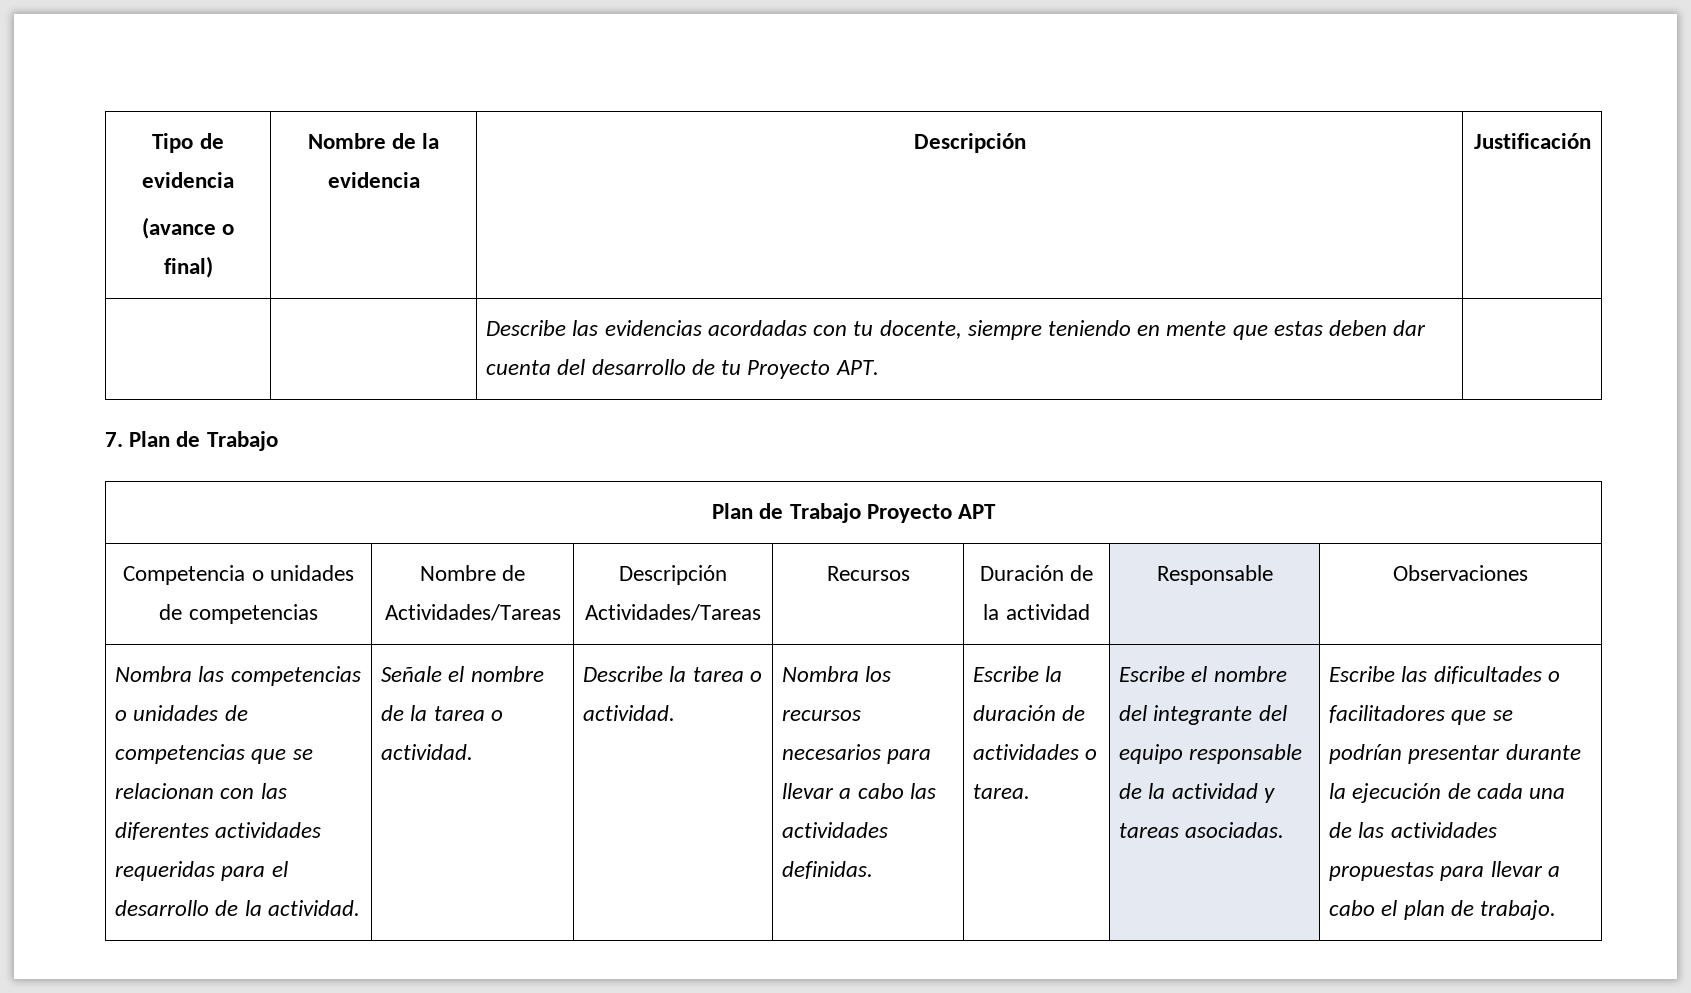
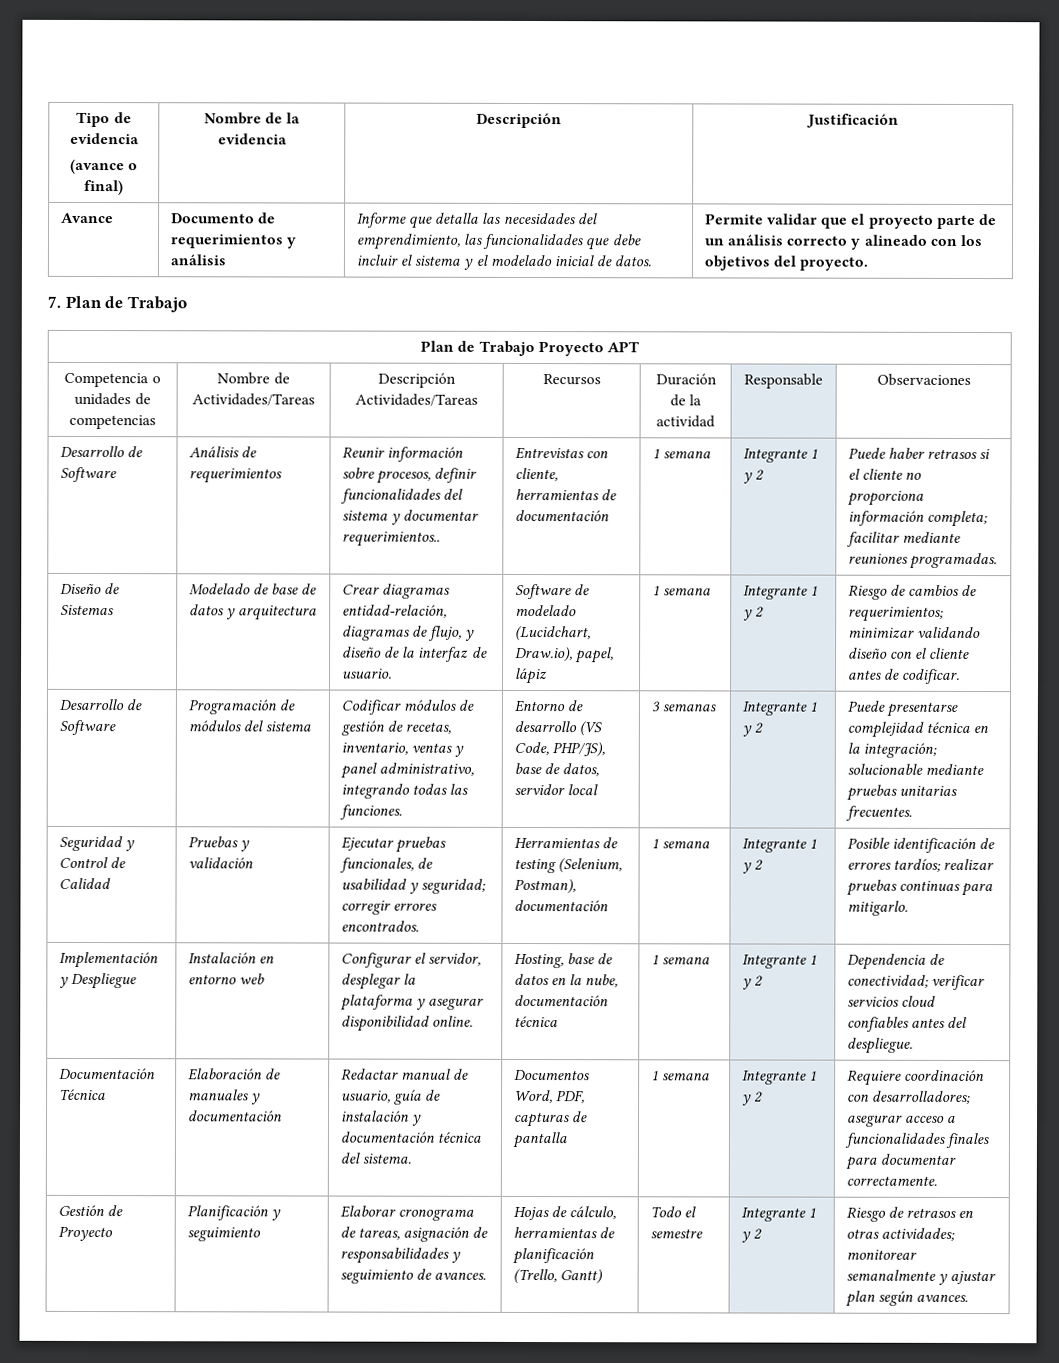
[486,320,1427,340] [486,359,879,379] | | Describe las evidencias acordadas con tu docente, siempre teniendo en mente que estas deben dar cuenta del desarrollo de tu Proyecto APT. | -> [60,212,114,224] [170,212,277,224] [169,234,298,249] [169,254,226,266] [356,212,598,229] [355,233,642,251] [355,254,652,270] [704,213,997,230] [703,234,983,250] [703,255,869,271] Avance | Documento de requerimientos y análisis | Informe que detalla las necesidades del emprendimiento, las funcionalidades que debe incluir el sistema y el modelado inicial de datos. | Permite validar que el proyecto parte de un análisis correcto y alineado con los objetivos del proyecto.
[115,666,361,686] [115,705,248,721] [115,744,313,764] [115,783,287,799] [115,822,322,840] [115,861,288,881] [115,900,360,916] [381,666,544,682] [381,705,503,721] [381,744,474,760] [583,666,762,682] [583,705,676,721] [782,666,892,682] [782,709,862,721] [782,744,932,764] [782,783,936,799] [782,822,889,838] [782,861,874,879] [973,666,1063,682] [973,705,1086,721] [973,744,1098,760] [973,784,1031,799] [1119,666,1287,682] [1119,705,1287,725] [1119,744,1303,764] [1119,783,1275,803] [1119,822,1285,838] [1329,666,1560,684] [1329,705,1513,725] [1329,744,1581,764] [1329,783,1566,803] [1329,822,1497,838] [1329,861,1560,881] [1329,900,1557,920] Nombra las competencias o unidades de competencias que se relacionan con las diferentes actividades requeridas para el desarrollo de la actividad. | Señale el nombre de la tarea o actividad. | Describe la tarea o actividad. | Nombra los recursos necesarios para llevar a cabo las actividades definidas. | Escribe la duración de actividades o tarea. | Escribe el nombre del integrante del equipo responsable de la actividad y tareas asociadas. | Escribe las dificultades o facilitadores que se podrían presentar durante la ejecución de cada una de las actividades propuestas para llevar a cabo el plan de trabajo. -> [59,445,144,458] [59,466,117,483] [188,446,258,458] [188,468,282,484] [341,446,465,462] [341,467,478,484] [339,488,464,504] [341,509,480,525] [341,531,440,547] [514,446,610,460] [514,467,558,482] [514,488,618,501] [514,509,610,522] [651,448,712,459] [742,448,819,463] [742,469,765,484] [847,447,991,460] [847,468,923,480] [846,490,924,506] [847,510,989,528] [845,531,962,547] [847,552,998,570] [59,582,121,595] [59,604,114,616] [188,583,318,596] [188,604,318,621] [341,583,451,599] [341,604,447,618] [341,625,476,641] [341,646,488,662] [341,668,392,679] [514,583,591,600] [514,604,577,617] [514,625,591,642] [514,646,615,664] [513,667,548,685] [651,585,712,596] [742,585,819,600] [742,606,765,621] [847,584,978,600] [847,606,944,622] [847,626,982,639] [847,647,971,659] [847,668,961,684] [58,698,143,711] [58,719,116,736] [187,699,296,715] [187,720,312,732] [340,699,475,715] [340,720,452,736] [340,742,465,757] [339,762,475,779] [340,783,469,799] [338,804,402,820] [513,699,584,713] [513,720,603,737] [513,741,606,758] [513,762,600,777] [513,783,599,796] [650,701,717,712] [741,701,818,716] [741,722,764,737] [846,700,959,717] [846,721,990,738] [846,742,938,758] [846,763,985,776] [845,784,958,801] [844,805,912,821] [58,835,136,852] [58,856,127,869] [58,877,111,890] [187,836,251,852] [187,857,254,869] [340,836,447,853] [338,857,434,873] [340,878,487,894] [340,900,438,915] [340,920,419,932] [513,837,619,849] [513,858,623,874] [513,878,576,895] [513,899,609,912] [650,838,711,849] [741,838,818,853] [741,859,764,874] [846,837,996,854] [846,858,995,872] [845,879,994,897] [846,900,908,916] [58,951,159,969] [58,972,138,990] [187,952,276,964] [187,973,266,985] [340,952,482,968] [340,973,417,990] [339,994,485,1011] [340,1015,474,1032] [513,953,614,969] [513,973,619,988] [513,994,609,1007] [513,1015,558,1028] [650,954,711,965] [741,954,818,969] [741,975,764,990] [846,953,946,970] [846,974,986,991] [846,995,937,1007] [846,1016,968,1032] [846,1037,913,1054] [58,1067,156,1080] [58,1088,106,1101] [187,1068,282,1081] [187,1089,262,1105] [187,1110,283,1122] [340,1068,470,1080] [340,1089,442,1105] [340,1110,423,1126] [339,1131,482,1143] [339,1152,412,1164] [513,1069,590,1081] [513,1089,586,1104] [512,1111,589,1128] [511,1131,567,1149] [650,1070,711,1081] [741,1070,818,1085] [741,1091,764,1106] [846,1069,986,1086] [846,1090,972,1105] [845,1114,957,1127] [843,1132,990,1149] [844,1153,957,1170] [845,1175,937,1186] [57,1204,124,1217] [57,1225,113,1242] [186,1205,282,1221] [186,1227,261,1242] [339,1205,475,1221] [339,1226,489,1242] [339,1247,462,1264] [339,1268,487,1284] [512,1206,617,1221] [512,1226,616,1239] [511,1247,595,1265] [512,1268,604,1285] [649,1206,697,1218] [649,1228,703,1239] [740,1207,817,1222] [740,1228,763,1243] [845,1206,975,1222] [845,1227,956,1241] [845,1249,917,1260] [845,1269,997,1285] [844,1290,969,1307] Desarrollo de Software | Análisis de requerimientos | Reunir información sobre procesos, definir funcionalidades del sistema y documentar requerimientos.. | Entrevistas con cliente, herramientas de documentación | 1 semana | Integrante 1 y 2 | Puede haber retrasos si el cliente no proporciona información completa; facilitar mediante reuniones programadas. // Diseño de Sistemas | Modelado de base de datos y arquitectura | Crear diagramas entidad-relación, diagramas de flujo, y diseño de la interfaz de usuario. | Software de modelado (Lucidchart, Draw.io), papel, lápiz | 1 semana | Integrante 1 y 2 | Riesgo de cambios de requerimientos; minimizar validando diseño con el cliente antes de codificar. // Desarrollo de Software | Programación de módulos del sistema | Codificar módulos de gestión de recetas, inventario, ventas y panel administrativo, integrando todas las funciones. | Entorno de desarrollo (VS Code, PHP/JS), base de datos, servidor local | 3 semanas | Integrante 1 y 2 | Puede presentarse complejidad técnica en la integración; solucionable mediante pruebas unitarias frecuentes. // Seguridad y Control de Calidad | Pruebas y validación | Ejecutar pruebas funcionales, de usabilidad y seguridad; corregir errores encontrados. | Herramientas de testing (Selenium, Postman), documentación | 1 semana | Integrante 1 y 2 | Posible identificación de errores tardíos; realizar pruebas continuas para mitigarlo. // Implementación y Despliegue | Instalación en entorno web | Configurar el servidor, desplegar la plataforma y asegurar disponibilidad online. | Hosting, base de datos en la nube, documentación técnica | 1 semana | Integrante 1 y 2 | Dependencia de conectividad; verificar servicios cloud confiables antes del despliegue. // Documentación Técnica | Elaboración de manuales y documentación | Redactar manual de usuario, guía de instalación y documentación técnica del sistema. | Documentos Word, PDF, capturas de pantalla | 1 semana | Integrante 1 y 2 | Requiere coordinación con desarrolladores; asegurar acceso a funcionalidades finales para documentar correctamente. // Gestión de Proyecto | Planificación y seguimiento | Elaborar cronograma de tareas, asignación de responsabilidades y seguimiento de avances. | Hojas de cálculo, herramientas de planificación (Trello, Gantt) | Todo el semestre | Integrante 1 y 2 | Riesgo de retrasos en otras actividades; monitorear semanalmente y ajustar plan según avances.

